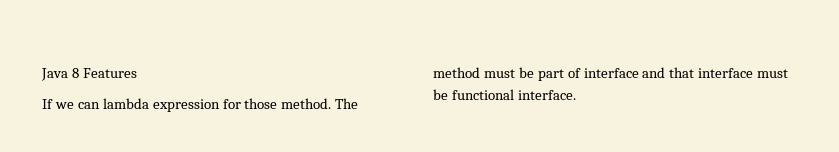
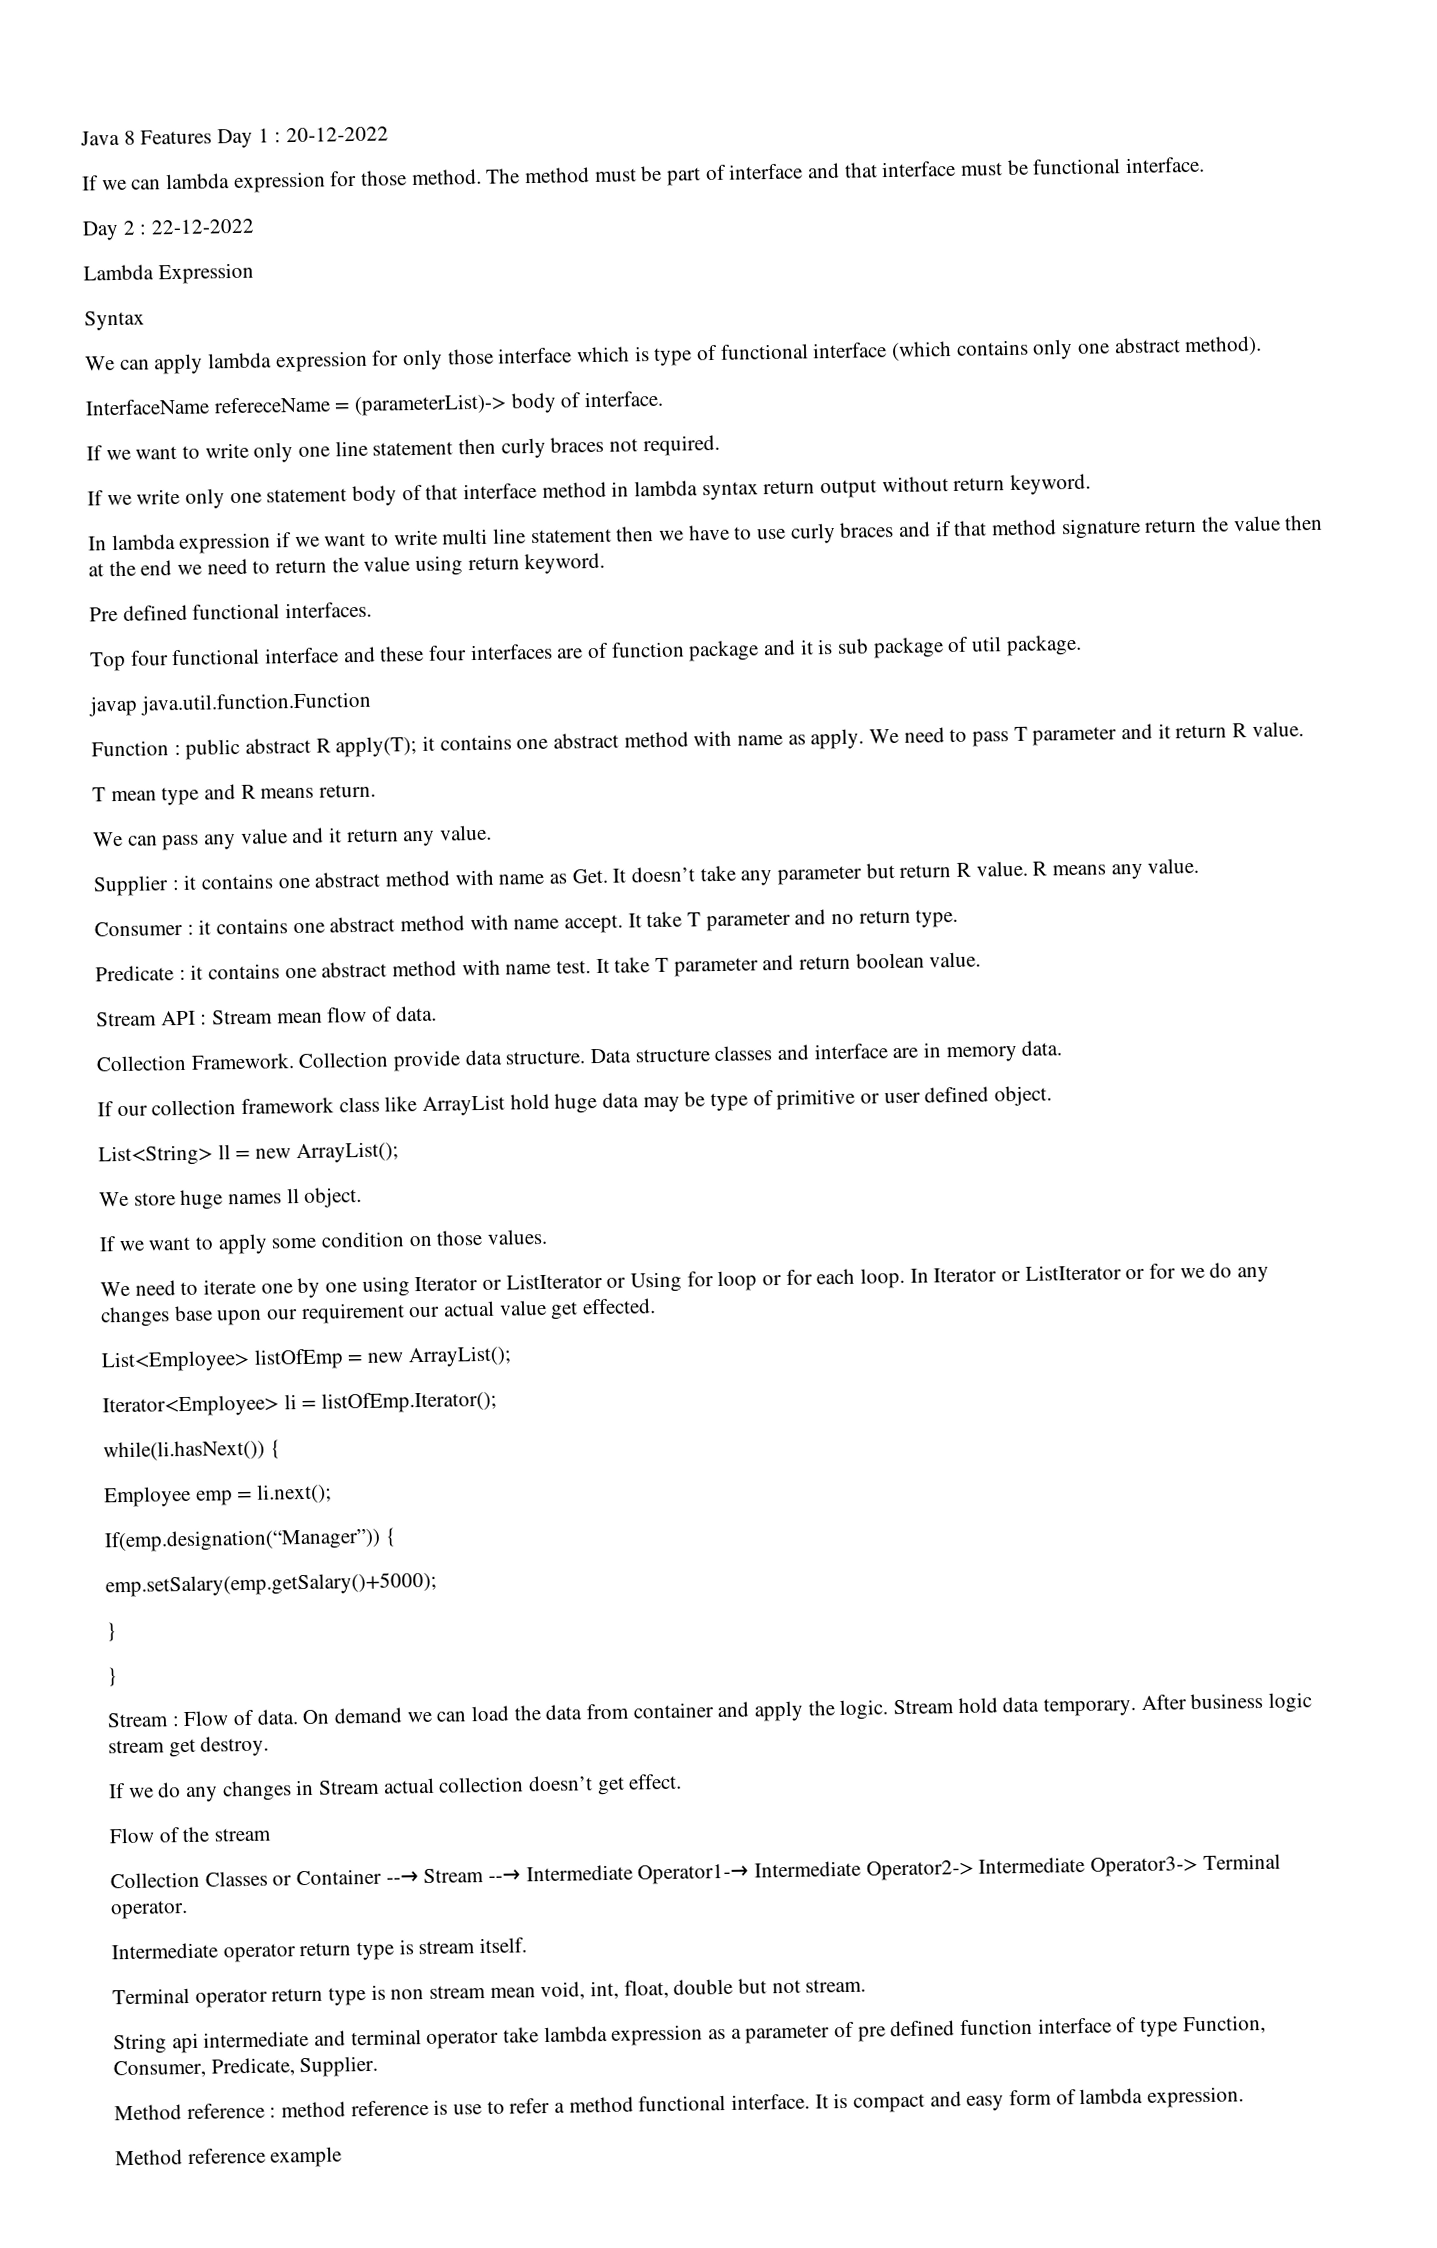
(137, 73) none -> [217,126,390,149] Day 1 : 20-12-2022
(576, 95) none -> [82,218,256,241] [83,262,254,285] [84,310,145,331] [85,335,1263,375] [85,390,664,416] [86,434,720,463] [87,473,1092,509] [88,514,1324,554] [88,552,606,577] [89,601,373,622] [90,634,1082,672] [88,691,372,717] [91,721,1304,760] [92,783,377,806] [93,824,493,851] [93,857,1200,897] [94,908,959,937] [95,951,982,982] [96,1005,437,1027] [96,1040,1063,1072] [97,1085,1053,1117] [98,1141,399,1167] [99,1186,363,1211] [99,1228,548,1255] [100,1262,1270,1299] [100,1298,657,1328] [101,1345,512,1373] [102,1390,498,1418] [103,1439,281,1462] [104,1483,333,1508] [104,1527,397,1553] [105,1571,437,1598] [106,1622,117,1642] [107,1667,118,1687] [107,1692,1313,1728] [108,1735,270,1758] [108,1773,683,1803] [109,1826,272,1844] [110,1853,1281,1889] [110,1900,188,1920] [111,1937,528,1963] [112,1978,867,2008] [113,2014,1266,2055] [113,2055,379,2079] [114,2086,1245,2121] [115,2146,343,2168] // Day 2 : 22-12-2022 // Lambda Expression // Syntax // We can apply lambda expression for only those interface which is type of functional interface (which contains only one abstract method). // InterfaceName refereceName = (parameterList)-> body of interface. // If we want to write only one line statement then curly braces not required. // If we write only one statement body of that interface method in lambda syntax return output without return keyword. // In lambda expression if we want to write multi line statement then we have to use curly braces and if that method signature return the value then at the end we need to return the value using return keyword. // Pre defined functional interfaces. // Top four functional interface and these four interfaces are of function package and it is sub package of util package. // javap java.util.function.Function // Function : public abstract R apply(T); it contains one abstract method with name as apply. We need to pass T parameter and it return R value. // T mean type and R means return. // We can pass any value and it return any value. // Supplier : it contains one abstract method with name as Get. It doesn’t take any parameter but return R value. R means any value. // Consumer : it contains one abstract method with name accept. It take T parameter and no return type. // Predicate : it contains one abstract method with name test. It take T parameter and return boolean value. // Stream API : Stream mean flow of data. // Collection Framework. Collection provide data structure. Data structure classes and interface are in memory data. // If our collection framework class like ArrayList hold huge data may be type of primitive or user defined object. // List<String> ll = new ArrayList(); // We store huge names ll object. // If we want to apply some condition on those values. // We need to iterate one by one using Iterator or ListIterator or Using for loop or for each loop. In Iterator or ListIterator or for we do any changes base upon our requirement our actual value get effected. // List<Employee> listOfEmp = new ArrayList(); // Iterator<Employee> li = listOfEmp.Iterator(); // while(li.hasNext()) { // Employee emp = li.next(); // If(emp.designation(“Manager”)) { // emp.setSalary(emp.getSalary()+5000); // } // } // Stream : Flow of data. On demand we can load the data from container and apply the logic. Stream hold data temporary. After business logic stream get destroy. // If we do any changes in Stream actual collection doesn’t get effect. // Flow of the stream // Collection Classes or Container --→ Stream --→ Intermediate Operator1-→ Intermediate Operator2-> Intermediate Operator3-> Terminal operator. // Intermediate operator return type is stream itself. // Terminal operator return type is non stream mean void, int, float, double but not stream. // String api intermediate and terminal operator take lambda expression as a parameter of pre defined function interface of type Function, Consumer, Predicate, Supplier. // Method reference : method reference is use to refer a method functional interface. It is compact and easy form of lambda expression. // Method reference example

